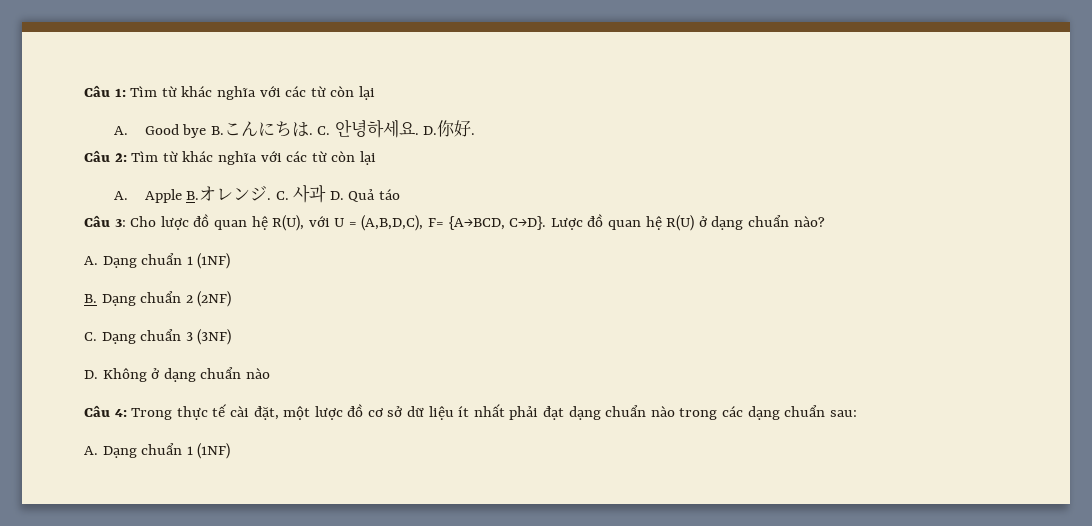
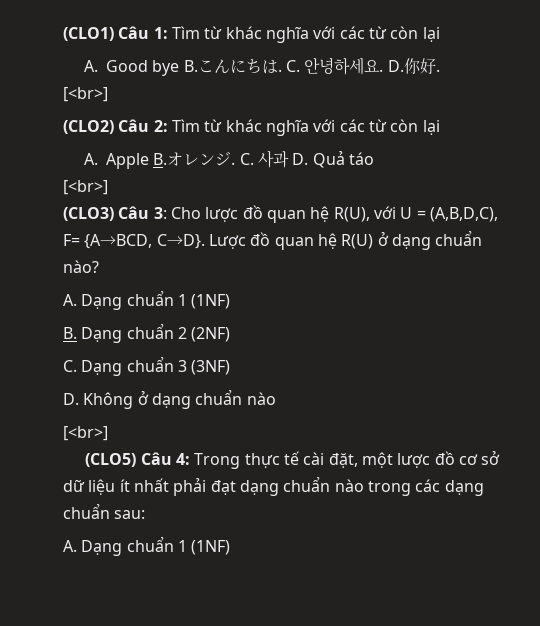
(84, 91) none -> [63,27,114,41] (CLO1)
(476, 134) none -> [63,87,108,102] [63,120,114,134] [<br>] // (CLO2)
(401, 194) none -> [63,180,108,195] [63,207,114,221] [<br>] // (CLO3)
(270, 373) none -> [63,426,108,441] [85,453,137,467] [<br>] // (CLO5)

